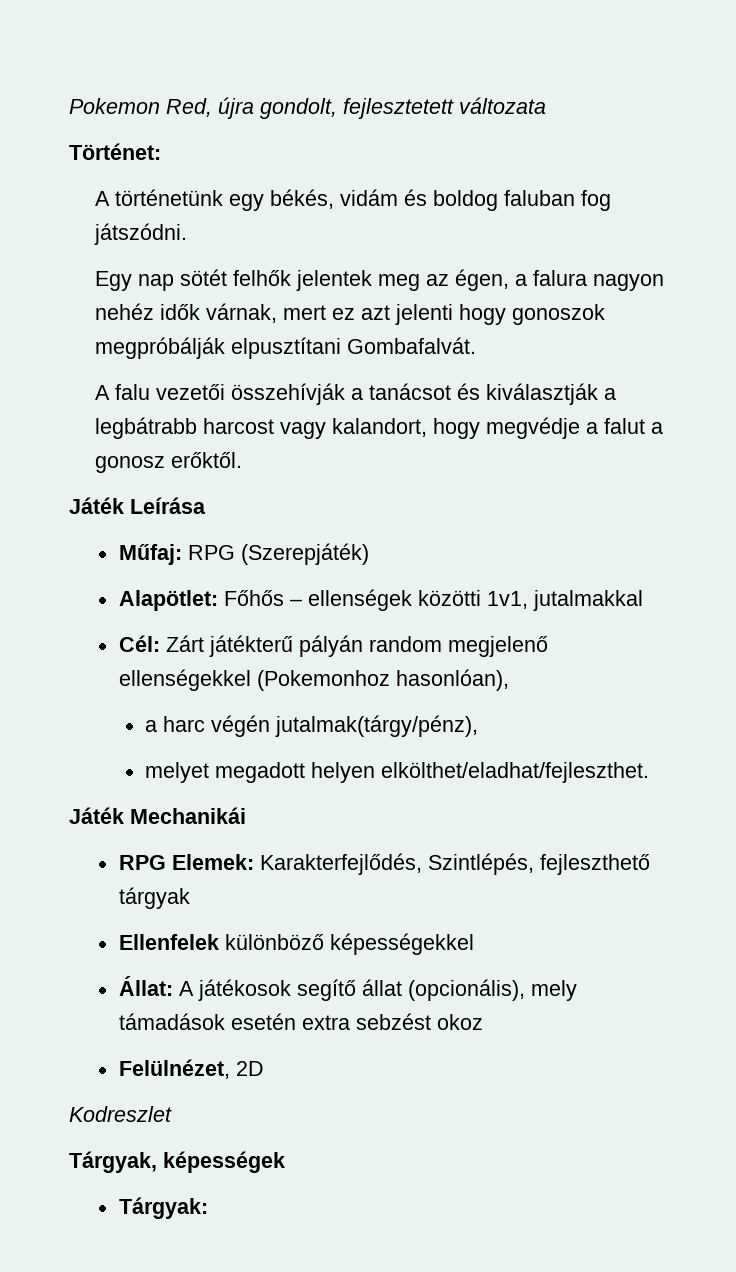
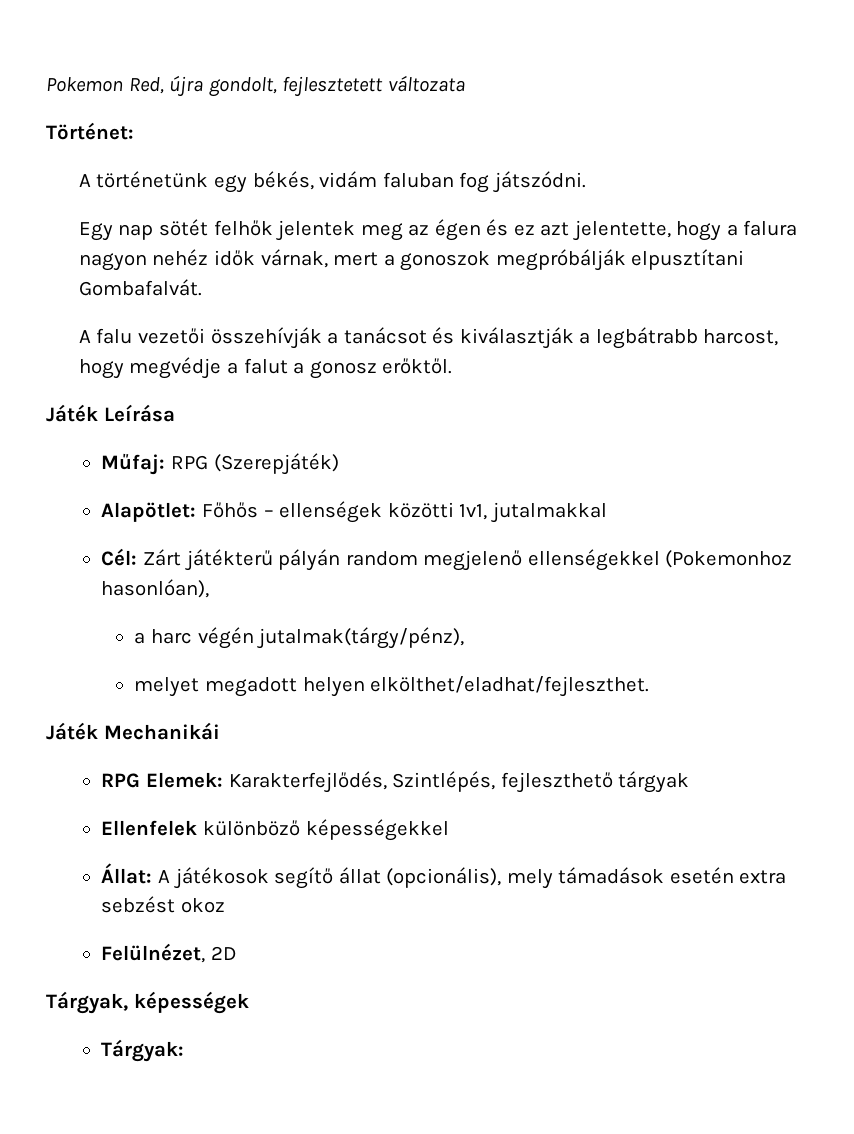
[404,189,499,211] és boldog -> (378, 179) none
[455,269,510,291] égen, -> [434,219,722,241] égen és ez azt jelentette, hogy
[332,304,507,325] ez azt jelenti hogy -> [383,254,395,266] a
[203,418,428,439] harcost vagy kalandort, -> [703,329,779,346] harcost,
[69,1106,172,1122] // Kodreszlet -> (238, 953) none

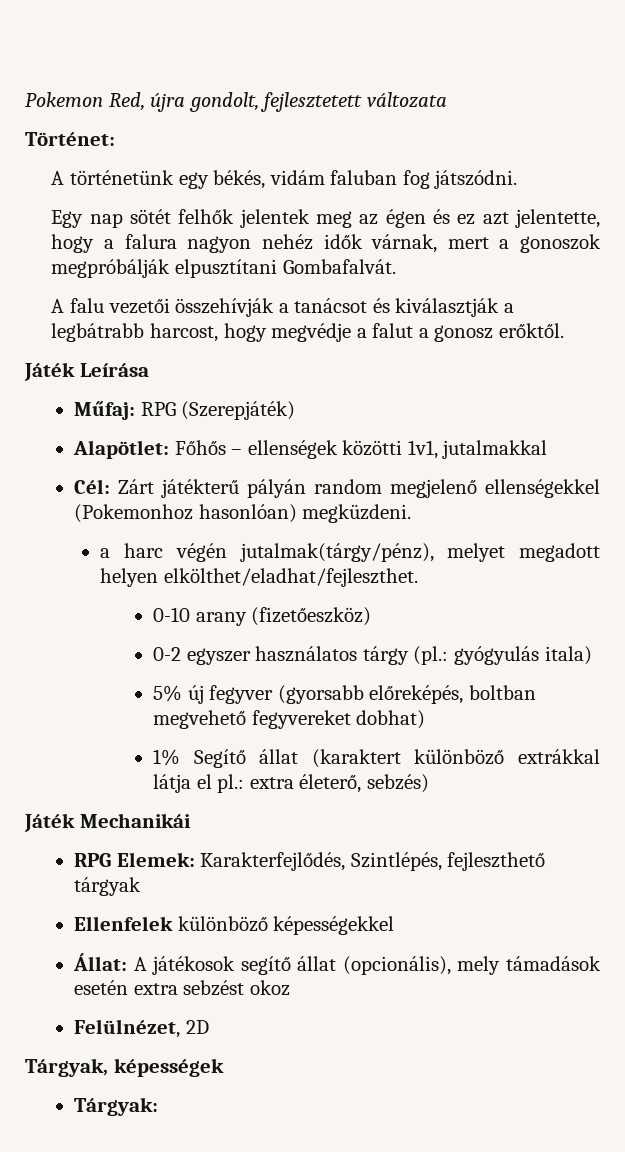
[101,579,210,598] hasonlóan), -> [198,504,412,523] hasonlóan) megküzdeni.
(465, 638) // -> (434, 552) none
(650, 686) none -> [153,607,372,626] [153,646,592,665] [153,685,536,704] [153,710,426,729] [153,749,601,768] [153,774,429,793] // 0-10 arany (fizetőeszköz) // 0-2 egyszer használatos tárgy (pl.: gyógyulás itala) // 5% új fegyver (gyorsabb előreképés, boltban megvehető fegyvereket dobhat) // 1% Segítő állat (karaktert különböző extrákkal látja el pl.: extra életerő, sebzés)

